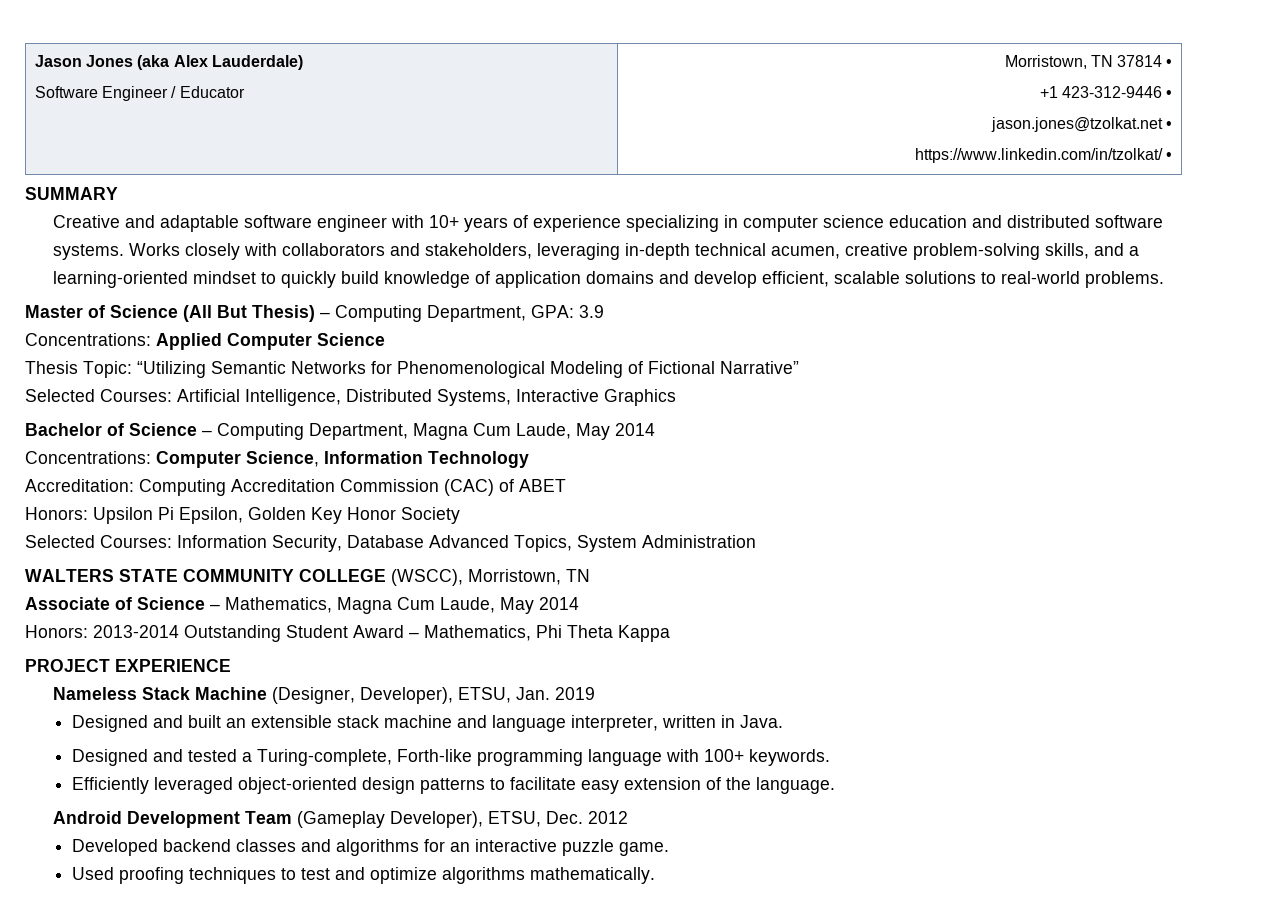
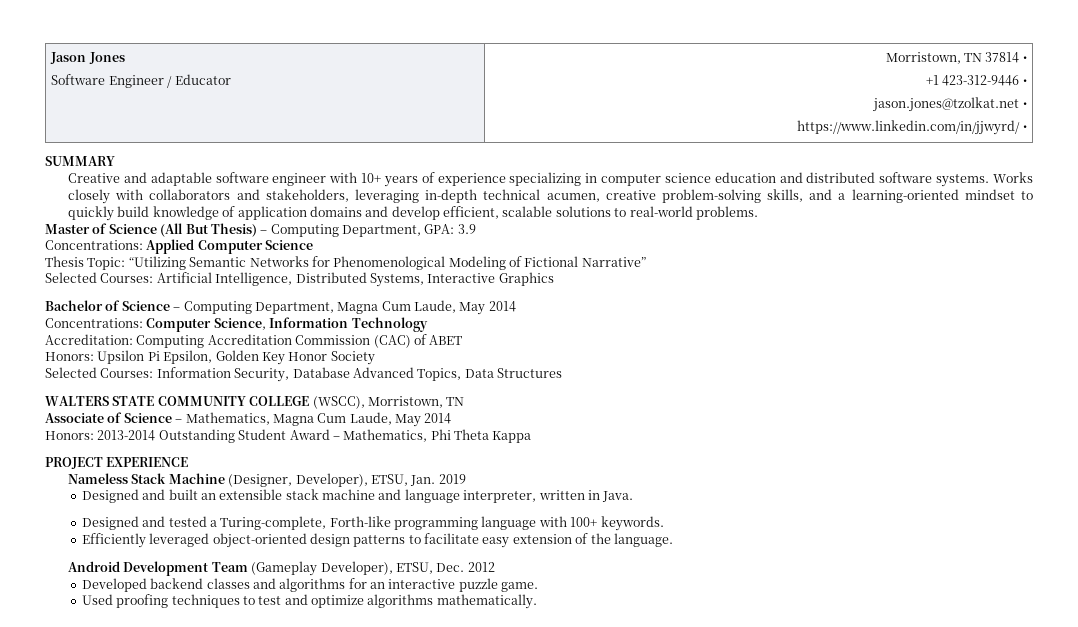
[137,55,303,70] (aka Alex Lauderdale) -> (125, 58) none
[915,148,1164,163] https://www.linkedin.com/in/tzolkat/ -> [797,120,1021,135] https://www.linkedin.com/in/jjwyrd/
[577,535,756,552] System Administration -> [464,368,562,378] Data Structures

